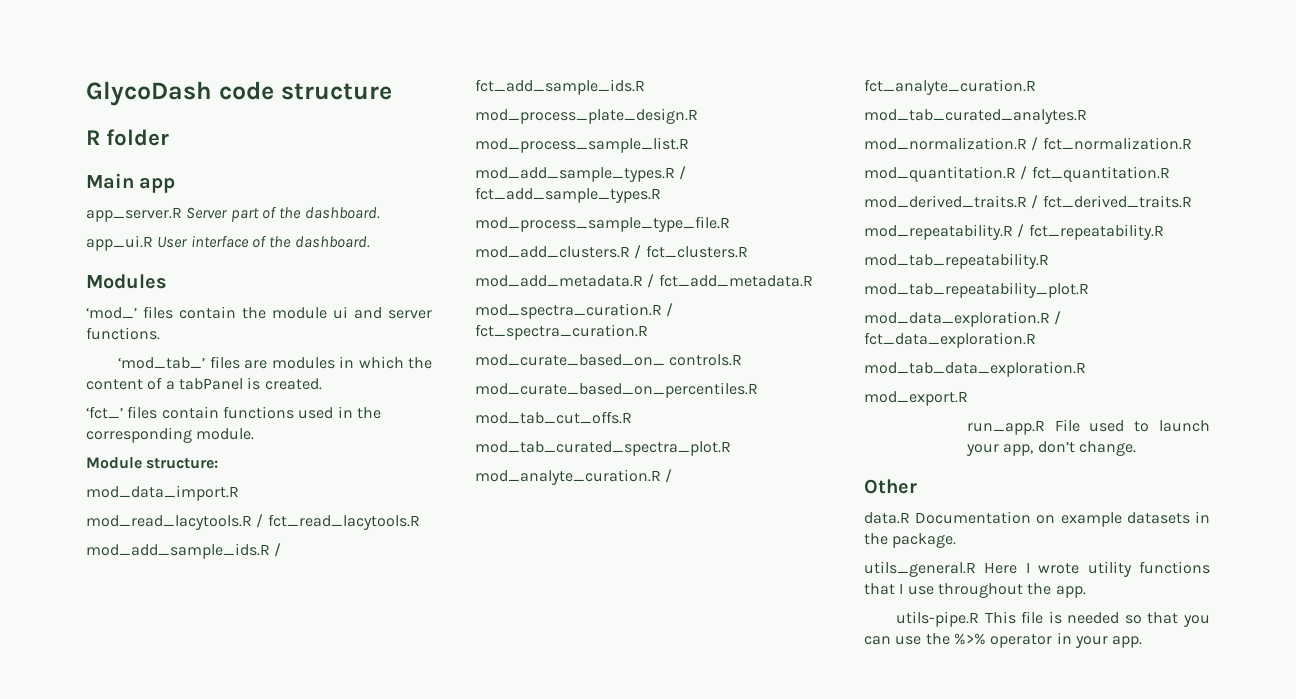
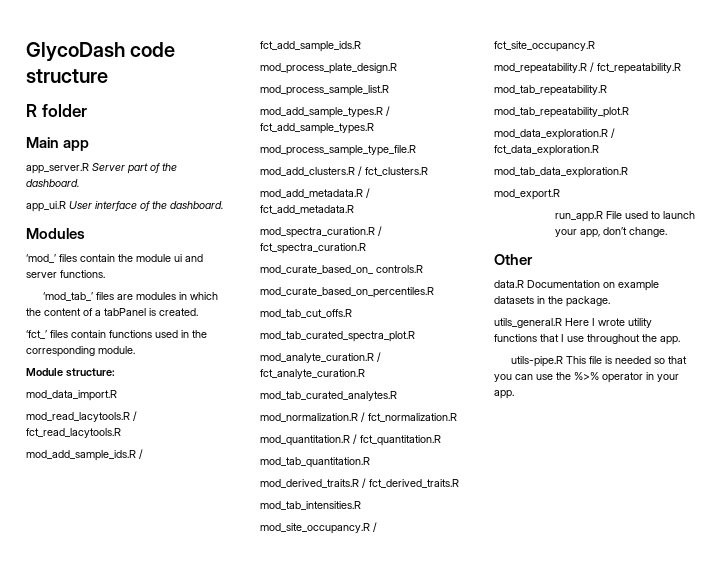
(1170, 174) none -> [260,457,370,468] // mod_tab_quantitation.R
(1192, 201) none -> [260,501,361,510] [260,522,377,534] [494,41,595,52] // mod_tab_intensities.R // mod_site_occupancy.R / fct_site_occupancy.R

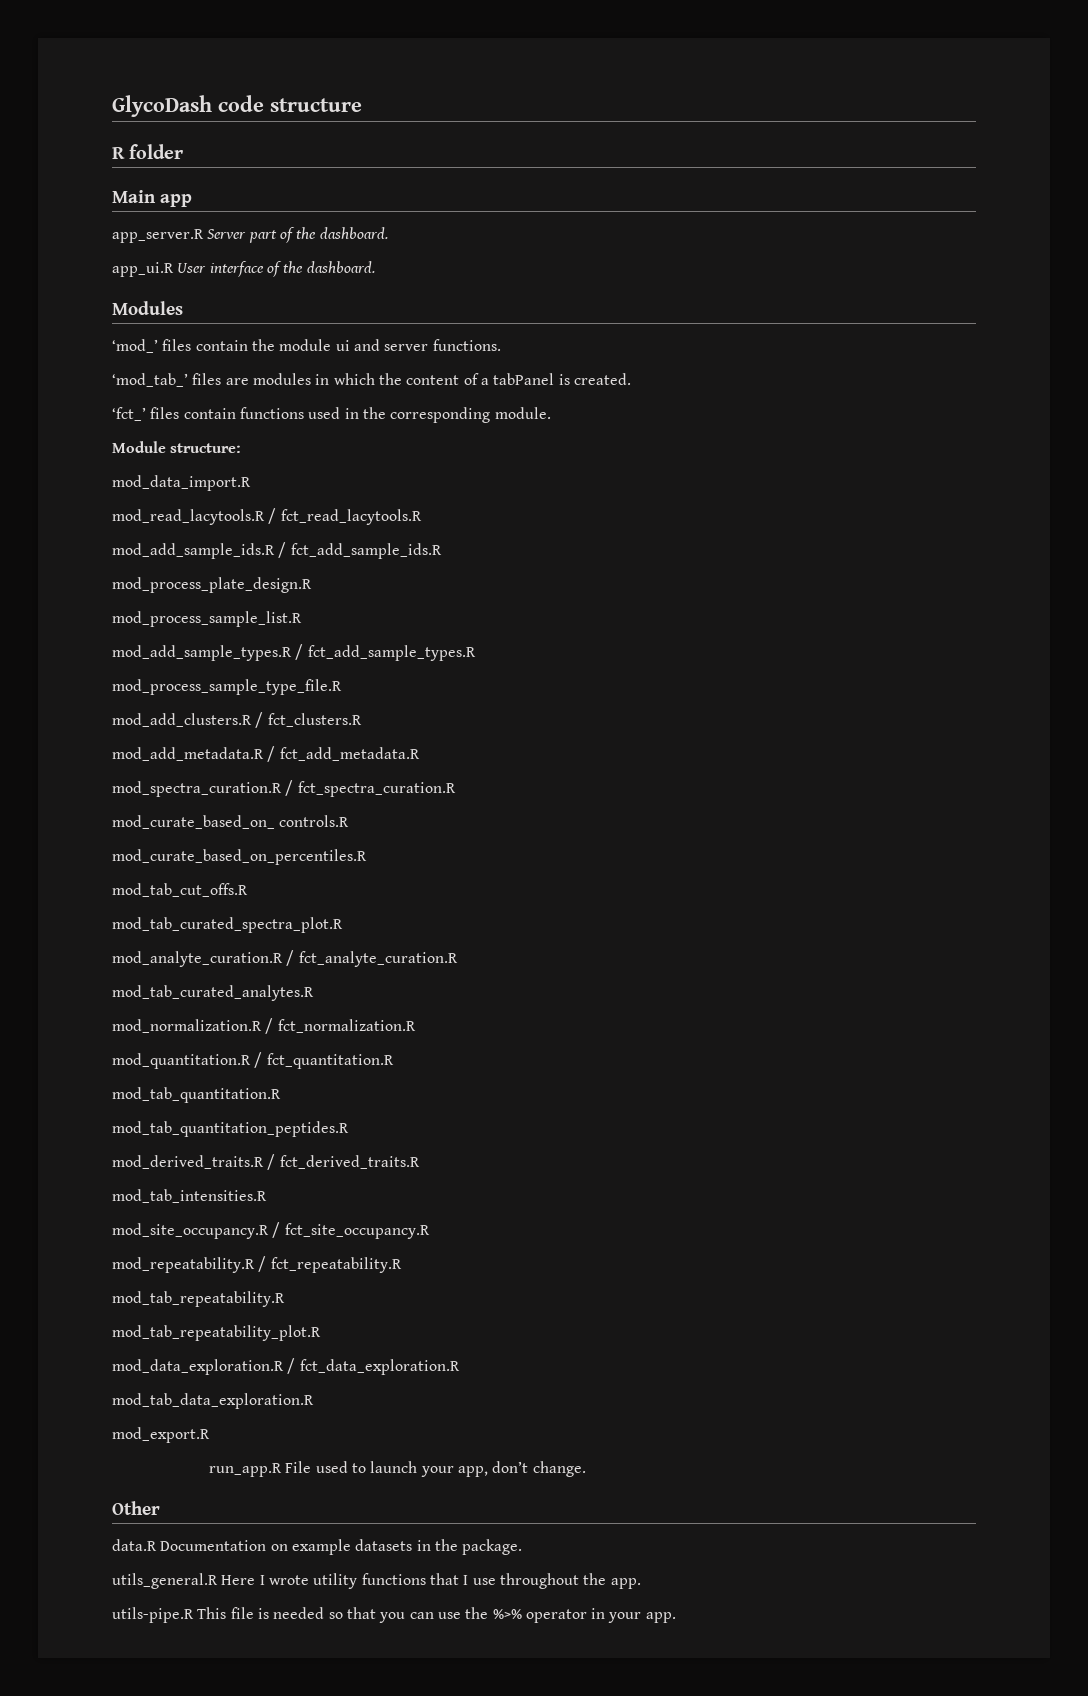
(370, 462) none -> [112,1121,349,1137] // mod_tab_quantitation_peptides.R

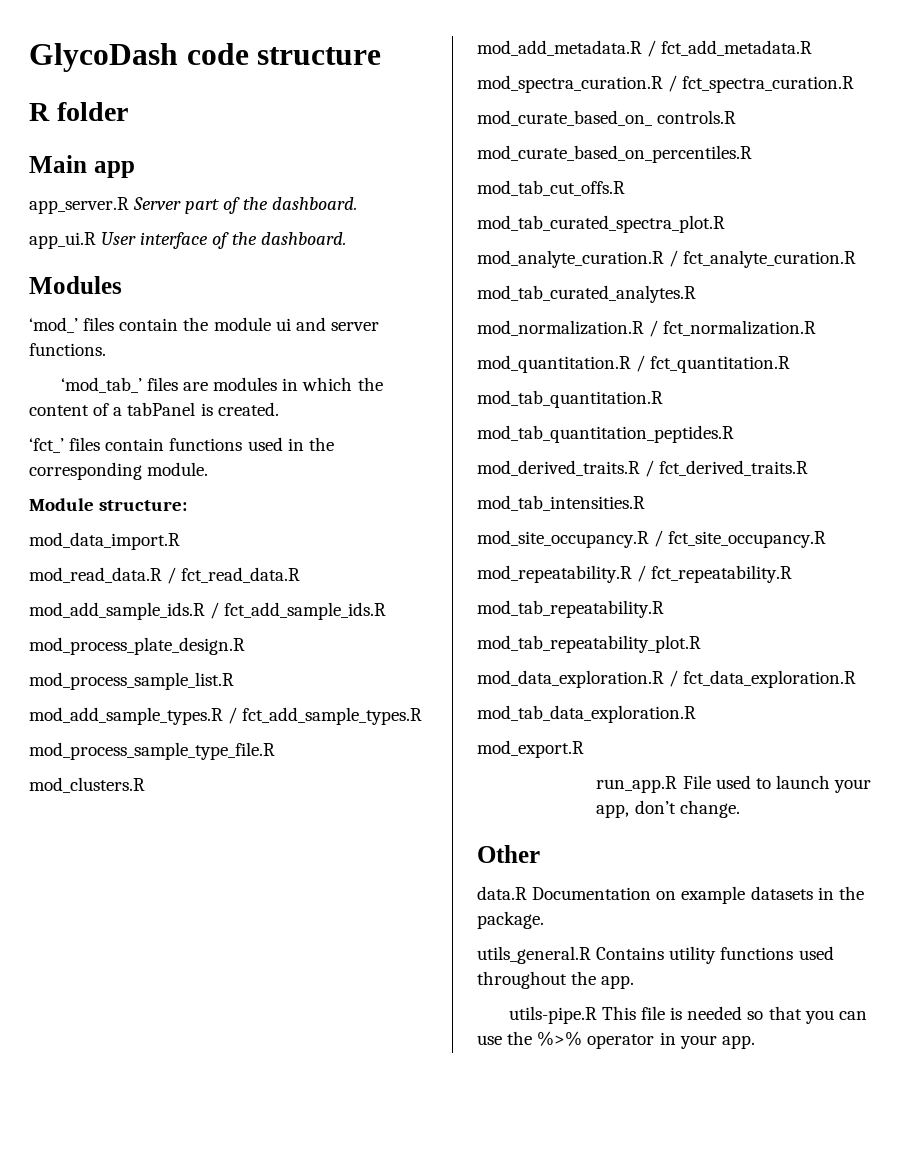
[112,508,422,525] mod_read_lacytools.R / fct_read_lacytools.R -> [29,567,301,584] mod_read_data.R / fct_read_data.R
[112,712,362,728] mod_add_clusters.R / fct_clusters.R -> [29,777,145,793] mod_clusters.R
[221,1573,496,1589] Here I wrote utility functions that I use -> [596,946,834,964] Contains utility functions used

